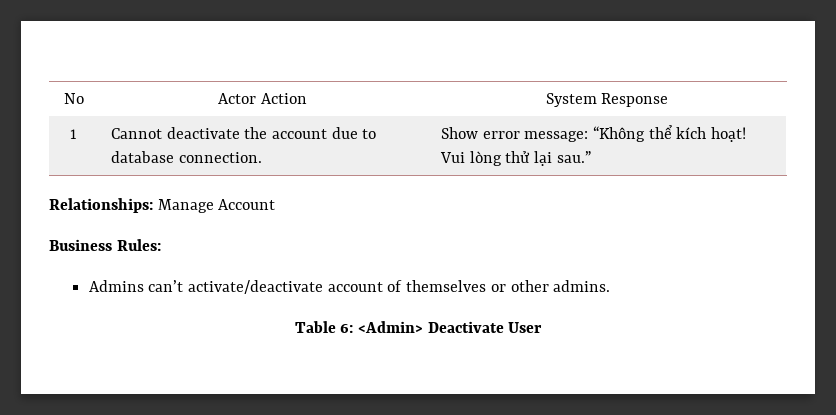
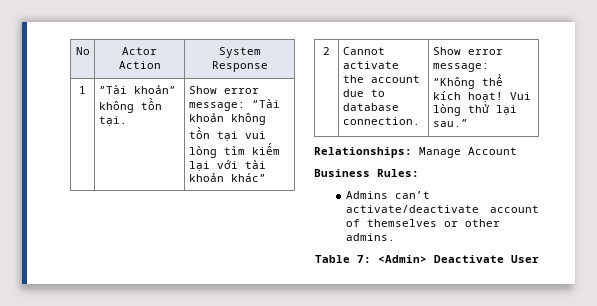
(77, 134) none -> [98,85,176,94] [98,98,162,113] [98,116,127,126] [188,86,259,94] [188,99,280,111] [188,113,266,125] [188,127,266,141] [188,143,280,158] [188,160,266,171] [188,173,266,182] [323,47,330,55] | “Tài khoản” không tồn tại. | Show error message: “Tài khoản không tồn tại vui lòng tìm kiếm lại với tài khoản khác” // 2
[166,127,240,139] deactivate -> [342,61,399,69] activate
[340,324,354,333] 6: -> [356,255,371,263] 7:

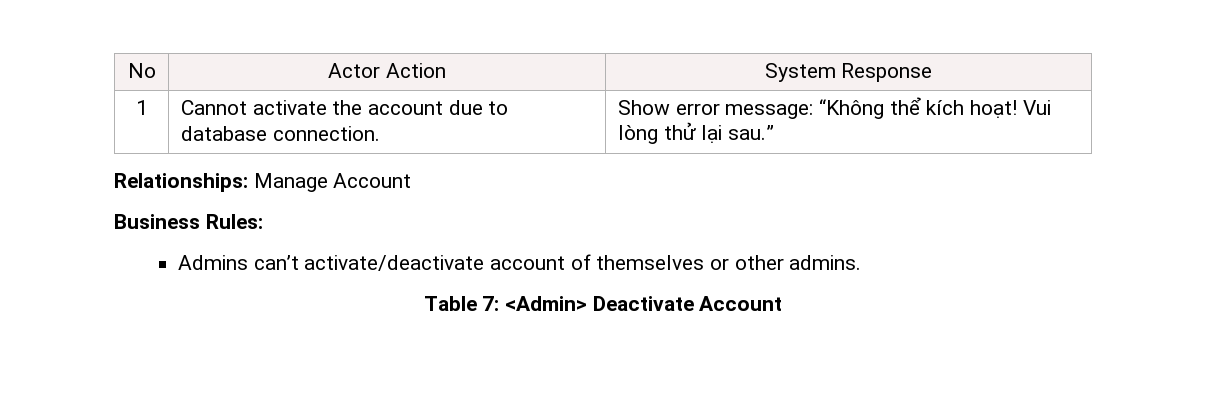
[98,85,176,94] [98,98,162,113] [98,116,127,126] [188,86,259,94] [188,99,280,111] [188,113,266,125] [188,127,266,141] [188,143,280,158] [188,160,266,171] [188,173,266,182] [323,47,330,55] | “Tài khoản” không tồn tại. | Show error message: “Tài khoản không tồn tại vui lòng tìm kiếm lại với tài khoản khác” // 2 -> (148, 107) none
[510,255,539,263] User -> [699,296,783,311] Account

